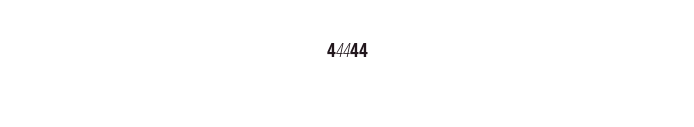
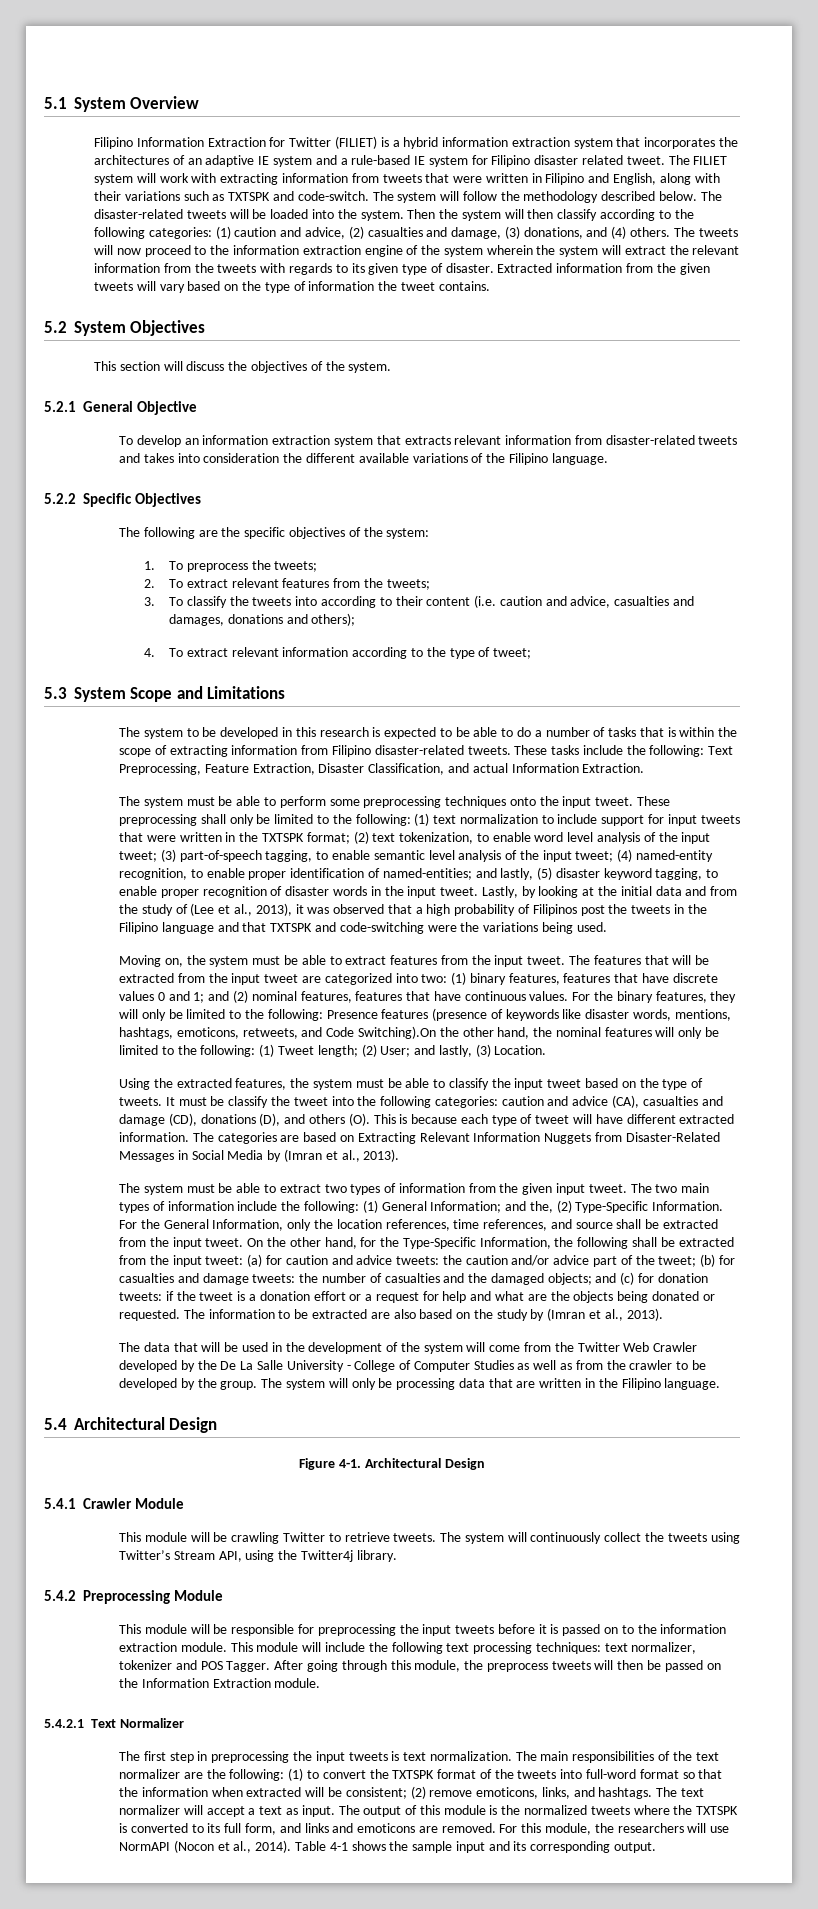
[326,43,368,57] 44444 -> [44,96,200,112] [94,136,738,149] [94,155,728,167] [94,173,720,185] [94,191,722,203] [94,209,694,221] [94,226,738,239] [94,245,740,257] [94,263,710,275] [94,281,490,293] [44,320,206,336] [94,361,392,373] [44,401,198,415] [119,435,738,447] [119,453,608,465] [44,493,202,507] [119,527,430,539] [144,560,318,572] [144,578,430,590] [144,595,695,608] [169,613,356,626] [144,647,532,659] [44,686,286,702] [119,727,738,739] [119,745,734,757] [119,763,645,775] [119,796,670,808] [119,813,740,826] [119,831,711,844] [119,849,713,862] [119,867,719,880] [119,886,738,898] [119,903,707,916] [119,922,607,934] [119,955,710,967] [119,972,718,985] [119,990,737,1003] [119,1008,731,1021] [119,1026,719,1039] [119,1044,547,1057] [119,1078,704,1090] [119,1095,723,1108] [119,1113,735,1126] [119,1132,720,1144] [119,1149,400,1162] [119,1183,710,1195] [119,1200,724,1213] [119,1219,718,1231] [119,1237,734,1249] [119,1254,735,1267] [119,1272,708,1285] [119,1291,715,1303] [119,1308,663,1321] [119,1342,698,1354] [119,1360,706,1372] [119,1378,721,1390] [44,1417,218,1433] [299,1458,485,1470] [44,1498,185,1509] [119,1532,740,1544] [119,1550,397,1562] [44,1590,224,1604] [119,1624,727,1636] [119,1642,697,1654] [119,1660,721,1672] [119,1678,321,1688] [44,1718,184,1728] [119,1751,719,1763] [119,1768,723,1781] [119,1786,704,1799] [119,1805,739,1817] [119,1823,730,1835] [119,1840,656,1853] 5.1 System Overview // Filipino Information Extraction for Twitter (FILIET) is a hybrid information extraction system that incorporates the architectures of an adaptive IE system and a rule-based IE system for Filipino disaster related tweet. The FILIET system will work with extracting information from tweets that were written in Filipino and English, along with their variations such as TXTSPK and code-switch. The system will follow the methodology described below. The disaster-related tweets will be loaded into the system. Then the system will then classify according to the following categories: (1) caution and advice, (2) casualties and damage, (3) donations, and (4) others. The tweets will now proceed to the information extraction engine of the system wherein the system will extract the relevant information from the tweets with regards to its given type of disaster. Extracted information from the given tweets will vary based on the type of information the tweet contains. // 5.2 System Objectives // This section will discuss the objectives of the system. // 5.2.1 General Objective // To develop an information extraction system that extracts relevant information from disaster-related tweets and takes into consideration the different available variations of the Filipino language. // 5.2.2 Specific Objectives // The following are the specific objectives of the system: // 1. To preprocess the tweets; // 2. To extract relevant features from the tweets; // 3. To classify the tweets into according to their content (i.e. caution and advice, casualties and damages, donations and others); // 4. To extract relevant information according to the type of tweet; // 5.3 System Scope and Limitations // The system to be developed in this research is expected to be able to do a number of tasks that is within the scope of extracting information from Filipino disaster-related tweets. These tasks include the following: Text Preprocessing, Feature Extraction, Disaster Classification, and actual Information Extraction. // The system must be able to perform some preprocessing techniques onto the input tweet. These preprocessing shall only be limited to the following: (1) text normalization to include support for input tweets that were written in the TXTSPK format; (2) text tokenization, to enable word level analysis of the input tweet; (3) part-of-speech tagging, to enable semantic level analysis of the input tweet; (4) named-entity recognition, to enable proper identification of named-entities; and lastly, (5) disaster keyword tagging, to enable proper recognition of disaster words in the input tweet. Lastly, by looking at the initial data and from the study of (Lee et al., 2013), it was observed that a high probability of Filipinos post the tweets in the Filipino language and that TXTSPK and code-switching were the variations being used. // Moving on, the system must be able to extract features from the input tweet. The features that will be extracted from the input tweet are categorized into two: (1) binary features, features that have discrete values 0 and 1; and (2) nominal features, features that have continuous values. For the binary features, they will only be limited to the following: Presence features (presence of keywords like disaster words, mentions, hashtags, emoticons, retweets, and Code Switching).On the other hand, the nominal features will only be limited to the following: (1) Tweet length; (2) User; and lastly, (3) Location. // Using the extracted features, the system must be able to classify the input tweet based on the type of tweets. It must be classify the tweet into the following categories: caution and advice (CA), casualties and damage (CD), donations (D), and others (O). This is because each type of tweet will have different extracted information. The categories are based on Extracting Relevant Information Nuggets from Disaster-Related Messages in Social Media by (Imran et al., 2013). // The system must be able to extract two types of information from the given input tweet. The two main types of information include the following: (1) General Information; and the, (2) Type-Specific Information. For the General Information, only the location references, time references, and source shall be extracted from the input tweet. On the other hand, for the Type-Specific Information, the following shall be extracted from the input tweet: (a) for caution and advice tweets: the caution and/or advice part of the tweet; (b) for casualties and damage tweets: the number of casualties and the damaged objects; and (c) for donation tweets: if the tweet is a donation effort or a request for help and what are the objects being donated or requested. The information to be extracted are also based on the study by (Imran et al., 2013). // The data that will be used in the development of the system will come from the Twitter Web Crawler developed by the De La Salle University - College of Computer Studies as well as from the crawler to be developed by the group. The system will only be processing data that are written in the Filipino language. // 5.4 Architectural Design // Figure 4-1. Architectural Design // 5.4.1 Crawler Module // This module will be crawling Twitter to retrieve tweets. The system will continuously collect the tweets using Twitter’s Stream API, using the Twitter4j library. // 5.4.2 Preprocessing Module // This module will be responsible for preprocessing the input tweets before it is passed on to the information extraction module. This module will include the following text processing techniques: text normalizer, tokenizer and POS Tagger. After going through this module, the preprocess tweets will then be passed on the Information Extraction module. // 5.4.2.1 Text Normalizer // The first step in preprocessing the input tweets is text normalization. The main responsibilities of the text normalizer are the following: (1) to convert the TXTSPK format of the tweets into full-word format so that the information when extracted will be consistent; (2) remove emoticons, links, and hashtags. The text normalizer will accept a text as input. The output of this module is the normalized tweets where the TXTSPK is converted to its full form, and links and emoticons are removed. For this module, the researchers will use NormAPI (Nocon et al., 2014). Table 4-1 shows the sample input and its corresponding output.

